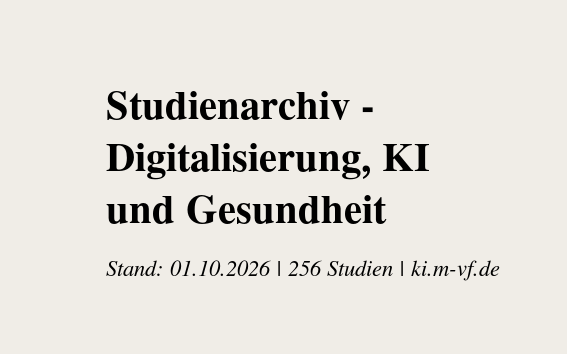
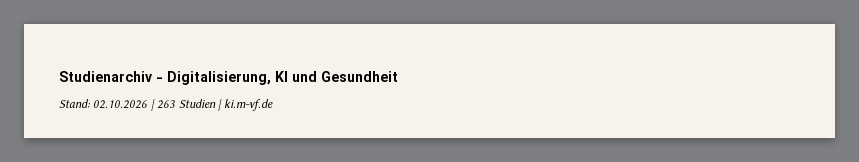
[170,260,323,276] 01.10.2026 | 256 -> [93,99,176,111] 02.10.2026 | 263

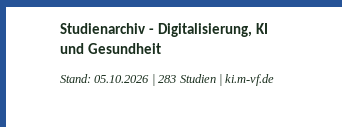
[93,99,176,111] 02.10.2026 | 263 -> [94,74,177,86] 05.10.2026 | 283

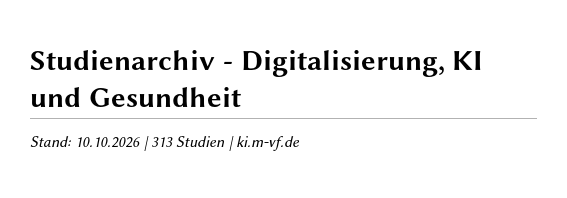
[94,74,177,86] 05.10.2026 | 283 -> [75,136,173,151] 10.10.2026 | 313

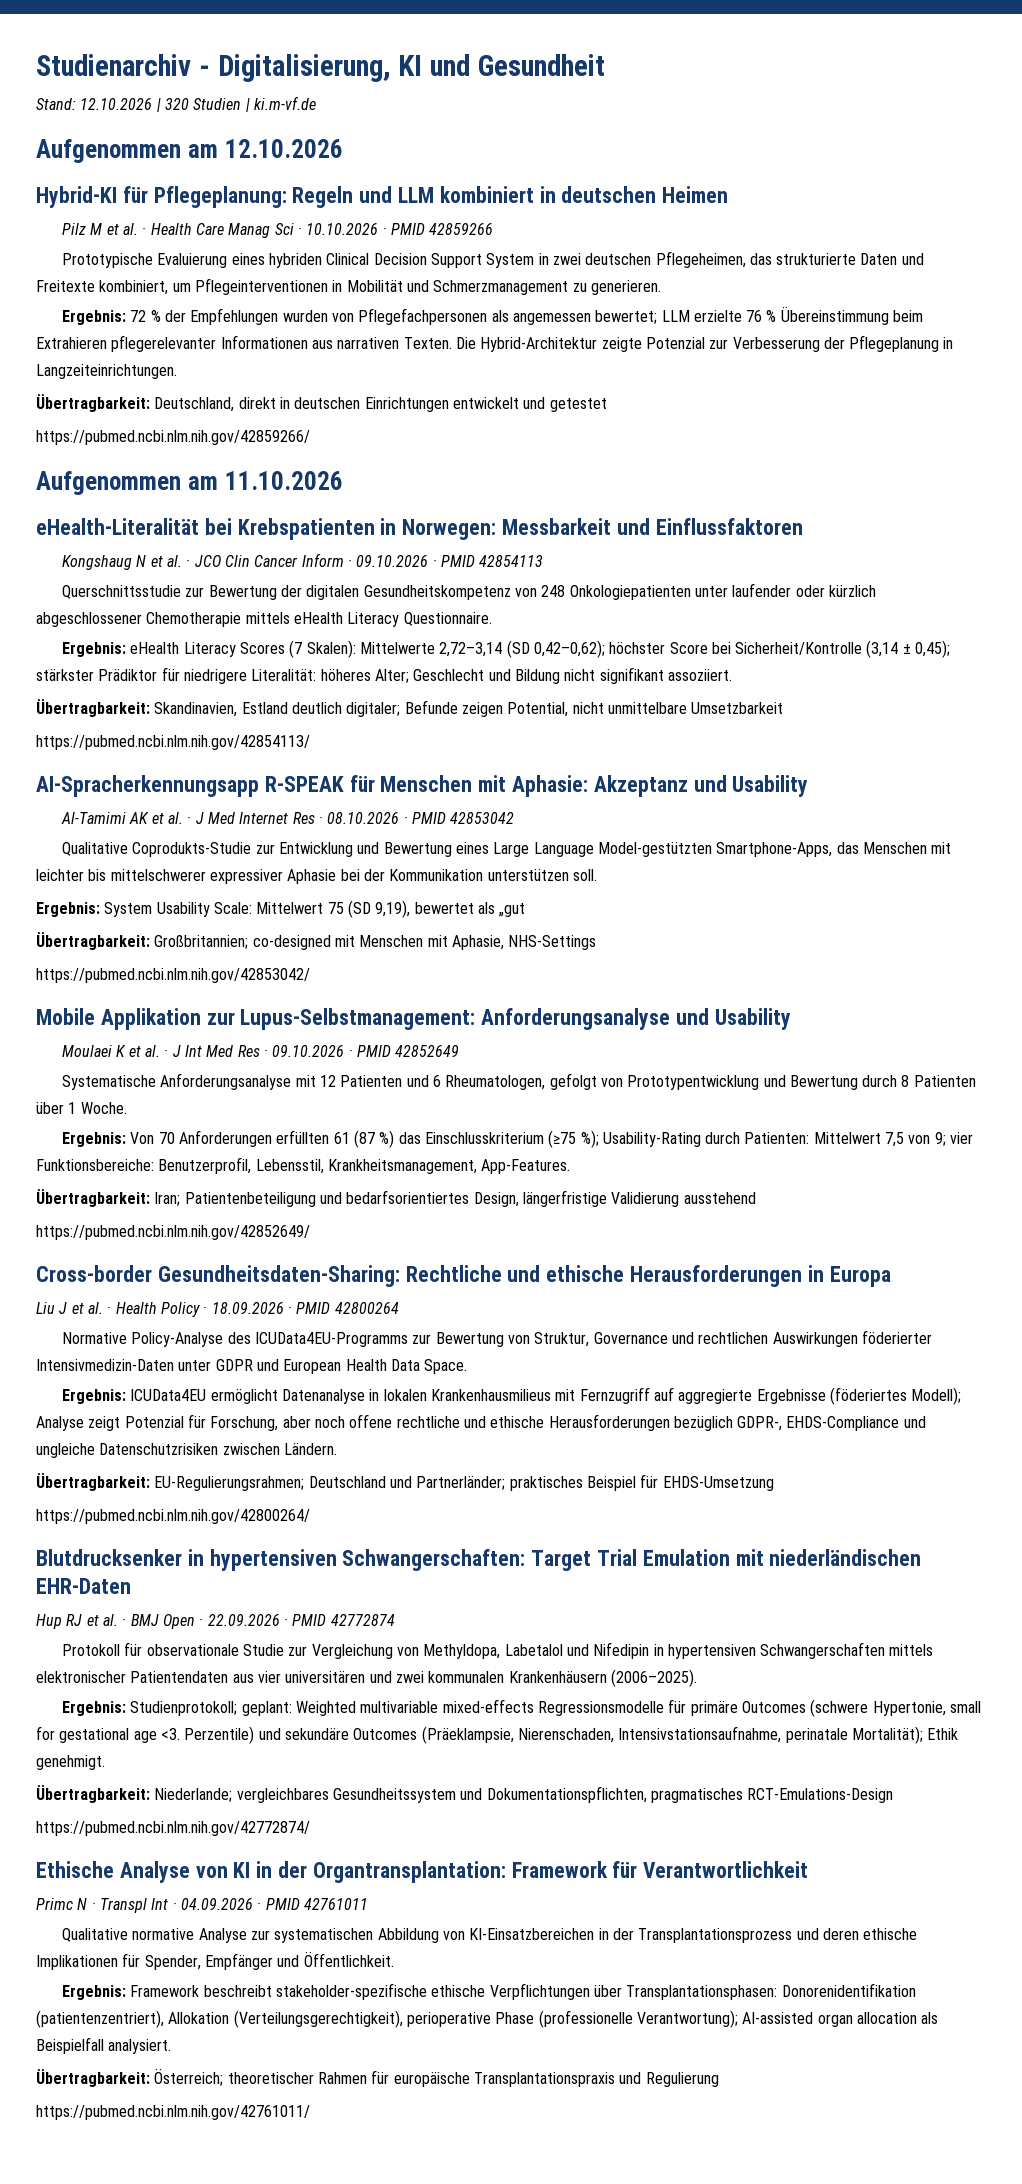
[75,136,173,151] 10.10.2026 | 313 -> [80,98,189,112] 12.10.2026 | 320
(300, 143) none -> [36,139,343,163] [36,186,729,208] [62,223,494,238] [62,251,924,268] [36,278,661,295] [62,306,924,325] [36,335,954,352] [36,364,177,379] [36,394,607,412] [36,430,310,445] [36,471,343,495] [36,518,803,540] [62,553,544,570] [62,583,876,600] [36,612,492,627] [62,640,951,658] [36,667,732,684] [36,699,784,717] [36,735,310,750] [36,775,809,797] [61,812,515,824] [62,842,952,857] [36,869,597,884] [36,900,526,918] [36,932,597,950] [36,968,310,983] [36,1008,791,1030] [62,1045,460,1057] [62,1073,976,1090] [36,1102,127,1114] [62,1130,974,1148] [36,1157,571,1174] [36,1189,756,1207] [36,1225,310,1240] [36,1265,891,1287] [36,1302,399,1317] [62,1330,932,1347] [36,1359,468,1374] [62,1387,962,1405] [36,1414,926,1431] [36,1443,337,1458] [36,1473,774,1491] [36,1509,310,1524] [36,1549,922,1571] [36,1578,131,1594] [36,1614,395,1629] [62,1642,934,1659] [36,1669,697,1687] [62,1699,981,1717] [36,1726,959,1744] [36,1755,105,1770] [36,1785,894,1803] [36,1821,310,1836] [36,1861,809,1883] [36,1898,368,1913] [62,1928,918,1943] [36,1951,394,1970] [62,1983,916,2000] [36,2010,939,2028] [36,2037,172,2054] [36,2068,719,2087] [36,2105,310,2120] // Aufgenommen am 12.10.2026 // Hybrid-KI für Pflegeplanung: Regeln und LLM kombiniert in deutschen Heimen // Pilz M et al. · Health Care Manag Sci · 10.10.2026 · PMID 42859266 // Prototypische Evaluierung eines hybriden Clinical Decision Support System in zwei deutschen Pflegeheimen, das strukturierte Daten und Freitexte kombiniert, um Pflegeinterventionen in Mobilität und Schmerzmanagement zu generieren. // Ergebnis: 72 % der Empfehlungen wurden von Pflegefachpersonen als angemessen bewertet; LLM erzielte 76 % Übereinstimmung beim Extrahieren pflegerelevanter Informationen aus narrativen Texten. Die Hybrid-Architektur zeigte Potenzial zur Verbesserung der Pflegeplanung in Langzeiteinrichtungen. // Übertragbarkeit: Deutschland, direkt in deutschen Einrichtungen entwickelt und getestet // https://pubmed.ncbi.nlm.nih.gov/42859266/ // Aufgenommen am 11.10.2026 // eHealth-Literalität bei Krebspatienten in Norwegen: Messbarkeit und Einflussfaktoren // Kongshaug N et al. · JCO Clin Cancer Inform · 09.10.2026 · PMID 42854113 // Querschnittsstudie zur Bewertung der digitalen Gesundheitskompetenz von 248 Onkologiepatienten unter laufender oder kürzlich abgeschlossener Chemotherapie mittels eHealth Literacy Questionnaire. // Ergebnis: eHealth Literacy Scores (7 Skalen): Mittelwerte 2,72–3,14 (SD 0,42–0,62); höchster Score bei Sicherheit/Kontrolle (3,14 ± 0,45); stärkster Prädiktor für niedrigere Literalität: höheres Alter; Geschlecht und Bildung nicht signifikant assoziiert. // Übertragbarkeit: Skandinavien, Estland deutlich digitaler; Befunde zeigen Potential, nicht unmittelbare Umsetzbarkeit // https://pubmed.ncbi.nlm.nih.gov/42854113/ // AI-Spracherkennungsapp R-SPEAK für Menschen mit Aphasie: Akzeptanz und Usability // Al-Tamimi AK et al. · J Med Internet Res · 08.10.2026 · PMID 42853042 // Qualitative Coprodukts-Studie zur Entwicklung und Bewertung eines Large Language Model-gestützten Smartphone-Apps, das Menschen mit leichter bis mittelschwerer expressiver Aphasie bei der Kommunikation unterstützen soll. // Ergebnis: System Usability Scale: Mittelwert 75 (SD 9,19), bewertet als „gut // Übertragbarkeit: Großbritannien; co-designed mit Menschen mit Aphasie, NHS-Settings // https://pubmed.ncbi.nlm.nih.gov/42853042/ // Mobile Applikation zur Lupus-Selbstmanagement: Anforderungsanalyse und Usability // Moulaei K et al. · J Int Med Res · 09.10.2026 · PMID 42852649 // Systematische Anforderungsanalyse mit 12 Patienten und 6 Rheumatologen, gefolgt von Prototypentwicklung und Bewertung durch 8 Patienten über 1 Woche. // Ergebnis: Von 70 Anforderungen erfüllten 61 (87 %) das Einschlusskriterium (≥75 %); Usability-Rating durch Patienten: Mittelwert 7,5 von 9; vier Funktionsbereiche: Benutzerprofil, Lebensstil, Krankheitsmanagement, App-Features. // Übertragbarkeit: Iran; Patientenbeteiligung und bedarfsorientiertes Design, längerfristige Validierung ausstehend // https://pubmed.ncbi.nlm.nih.gov/42852649/ // Cross-border Gesundheitsdaten-Sharing: Rechtliche und ethische Herausforderungen in Europa // Liu J et al. · Health Policy · 18.09.2026 · PMID 42800264 // Normative Policy-Analyse des ICUData4EU-Programms zur Bewertung von Struktur, Governance und rechtlichen Auswirkungen föderierter Intensivmedizin-Daten unter GDPR und European Health Data Space. // Ergebnis: ICUData4EU ermöglicht Datenanalyse in lokalen Krankenhausmilieus mit Fernzugriff auf aggregierte Ergebnisse (föderiertes Modell); Analyse zeigt Potenzial für Forschung, aber noch offene rechtliche und ethische Herausforderungen bezüglich GDPR-, EHDS-Compliance und ungleiche Datenschutzrisiken zwischen Ländern. // Übertragbarkeit: EU-Regulierungsrahmen; Deutschland und Partnerländer; praktisches Beispiel für EHDS-Umsetzung // https://pubmed.ncbi.nlm.nih.gov/42800264/ // Blutdrucksenker in hypertensiven Schwangerschaften: Target Trial Emulation mit niederländischen EHR-Daten // Hup RJ et al. · BMJ Open · 22.09.2026 · PMID 42772874 // Protokoll für observationale Studie zur Vergleichung von Methyldopa, Labetalol und Nifedipin in hypertensiven Schwangerschaften mittels elektronischer Patientendaten aus vier universitären und zwei kommunalen Krankenhäusern (2006–2025). // Ergebnis: Studienprotokoll; geplant: Weighted multivariable mixed-effects Regressionsmodelle für primäre Outcomes (schwere Hypertonie, small for gestational age <3. Perzentile) und sekundäre Outcomes (Präeklampsie, Nierenschaden, Intensivstationsaufnahme, perinatale Mortalität); Ethik genehmigt. // Übertragbarkeit: Niederlande; vergleichbares Gesundheitssystem und Dokumentationspflichten, pragmatisches RCT-Emulations-Design // https://pubmed.ncbi.nlm.nih.gov/42772874/ // Ethische Analyse von KI in der Organtransplantation: Framework für Verantwortlichkeit // Primc N · Transpl Int · 04.09.2026 · PMID 42761011 // Qualitative normative Analyse zur systematischen Abbildung von KI-Einsatzbereichen in der Transplantationsprozess und deren ethische Implikationen für Spender, Empfänger und Öffentlichkeit. // Ergebnis: Framework beschreibt stakeholder-spezifische ethische Verpflichtungen über Transplantationsphasen: Donorenidentifikation (patientenzentriert), Allokation (Verteilungsgerechtigkeit), perioperative Phase (professionelle Verantwortung); AI-assisted organ allocation als Beispielfall analysiert. // Übertragbarkeit: Österreich; theoretischer Rahmen für europäische Transplantationspraxis und Regulierung // https://pubmed.ncbi.nlm.nih.gov/42761011/

